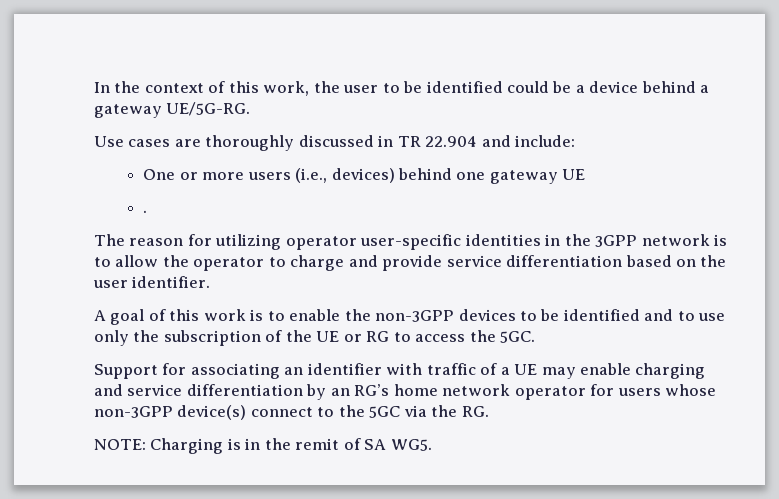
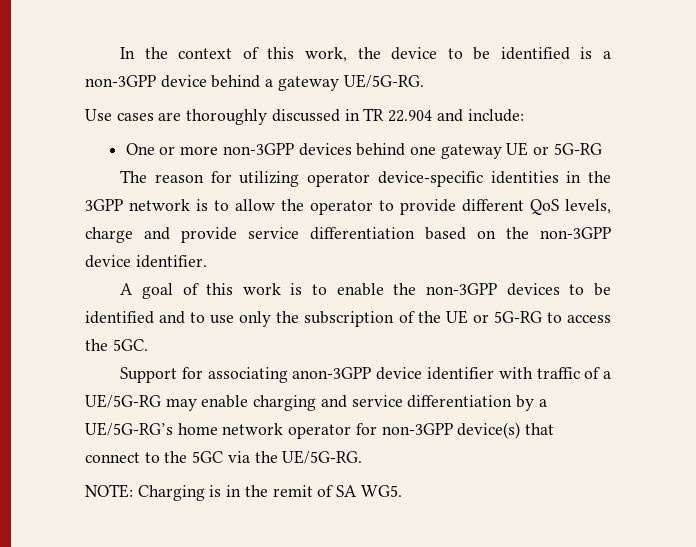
[343,81,585,93] user to be identified could be a -> [391,47,611,60] [85,75,156,87] device to be identified is a non-3GPP
[247,168,395,183] users (i.e., devices) -> [222,143,352,156] non-3GPP devices
[143,210,148,213] // . -> [533,143,602,155] or 5G-RG
[360,234,462,250] user-specific -> [377,171,483,187] device-specific
(286, 262) none -> [400,199,611,215] provide different QoS levels,
[93,280,128,288] user -> [540,227,611,239] [85,255,131,268] non-3GPP device
[366,331,390,342] RG -> [493,311,542,323] 5G-RG
[284,367,304,375] an -> [292,367,423,380] anon-3GPP device
[514,364,538,375] UE -> [85,394,161,408] UE/5G-RG
[330,384,390,396] an RG’s -> [538,399,547,407] [85,422,173,436] a UE/5G-RG’s
[617,384,717,396] users whose -> (377, 429) none
(247, 412) none -> [525,423,555,435] that
[461,406,489,417] RG. -> [282,450,363,464] UE/5G-RG.

